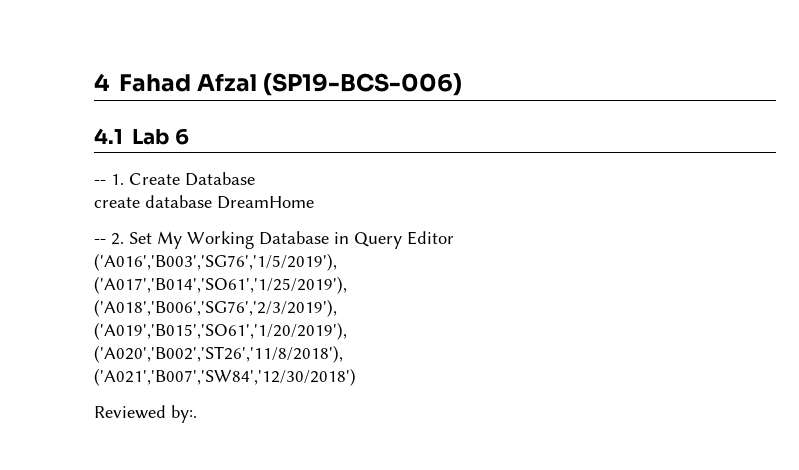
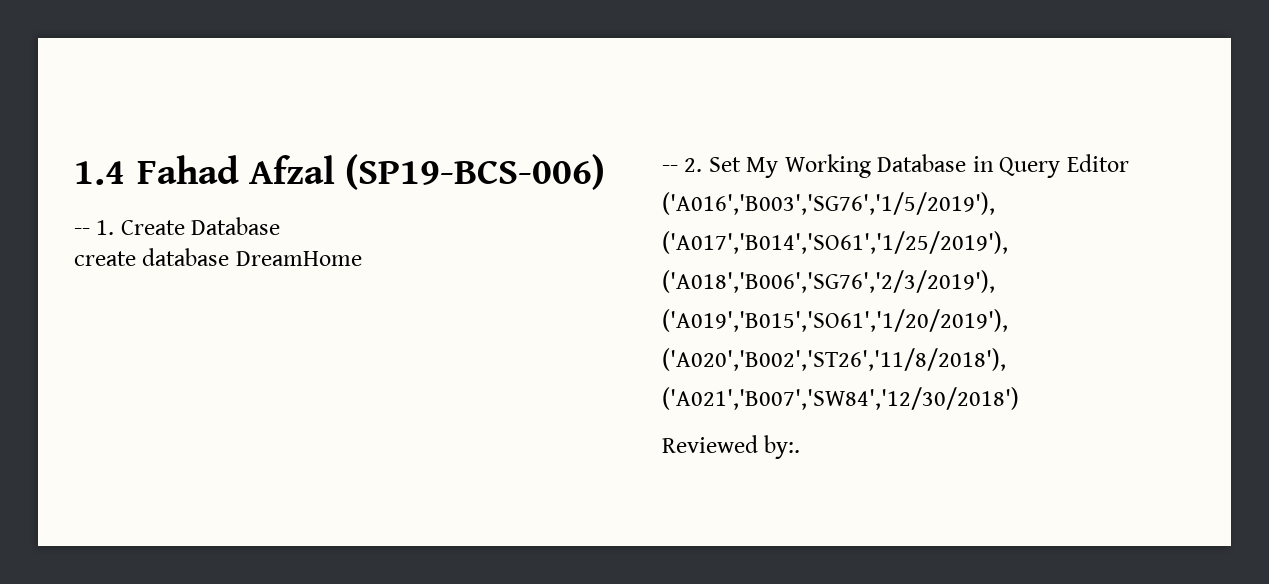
[94,73,109,91] 4 -> [74,161,125,185] 1.4
[94,128,189,145] // 4.1 Lab 6 -> (606, 172) none

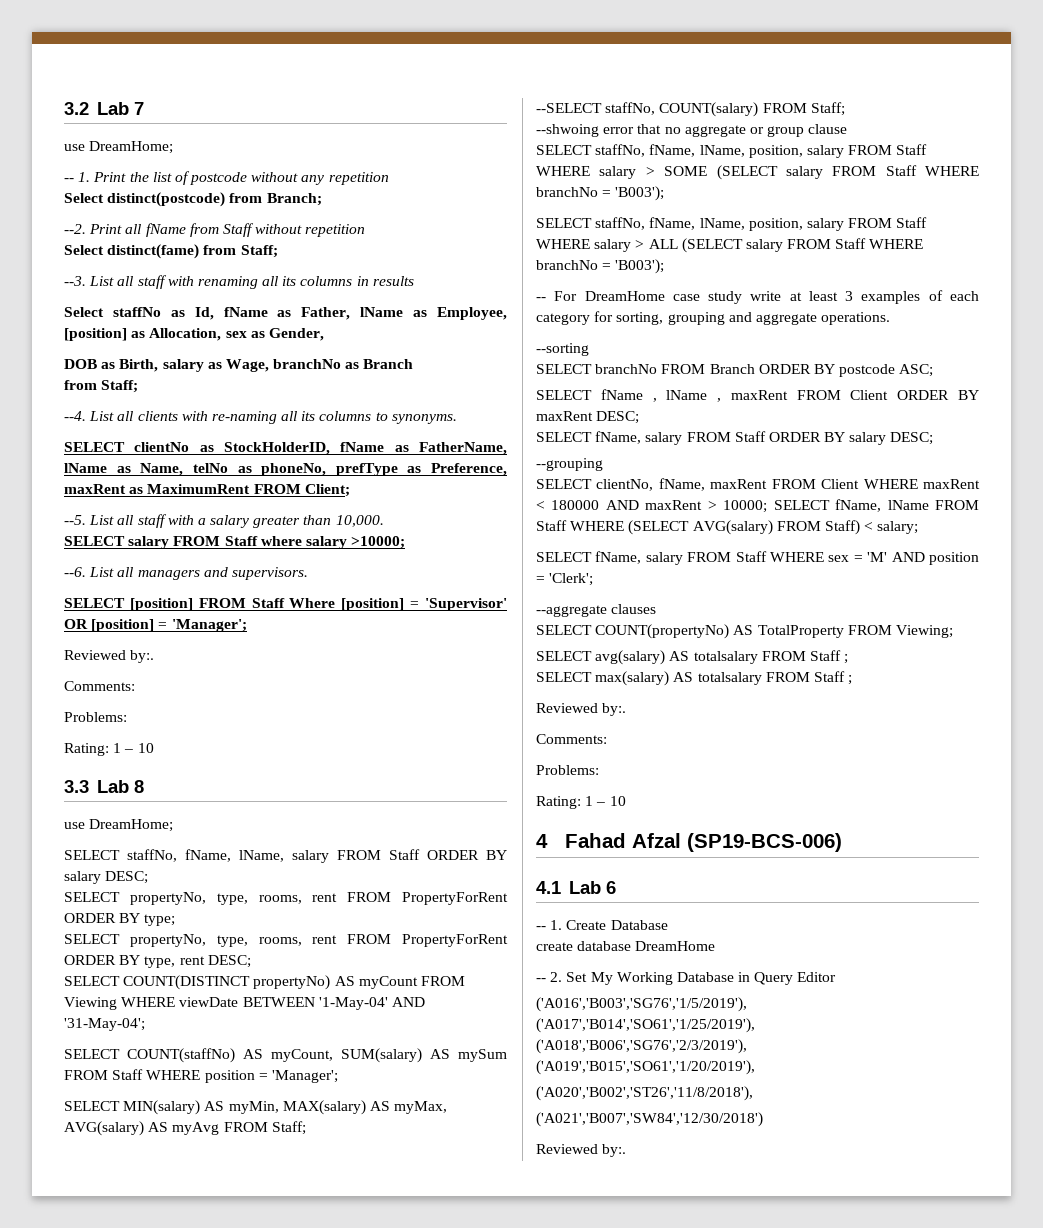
[74,161,125,185] 1.4 -> [64,102,144,115] [64,141,174,154] [64,171,389,185] [64,192,322,207] [64,223,366,237] [64,244,278,259] [64,275,414,289] [64,307,508,320] [64,328,324,341] [64,359,414,372] [64,380,139,393] [64,411,457,424] [64,442,507,455] [64,463,507,476] [64,484,350,497] [64,514,384,528] [64,536,406,549] [64,567,308,580] [64,598,507,611] [64,619,247,632] [64,650,155,663] [64,681,135,691] [64,712,127,722] [64,743,154,756] [64,780,144,793] [64,819,174,832] [64,849,507,863] [64,871,149,884] [64,892,508,905] [64,913,176,926] [64,934,508,947] [64,955,251,968] [64,975,465,990] [64,997,425,1010] [64,1018,145,1031] [64,1048,507,1063] [64,1069,338,1083] [64,1100,448,1115] [64,1121,306,1136] [536,102,845,117] [536,124,848,137] [536,144,928,158] [536,165,979,180] [536,186,665,201] [536,217,928,231] [536,238,924,253] [536,259,665,274] [536,290,979,304] [536,311,891,325] [536,343,589,356] [536,364,934,377] [536,389,979,402] [536,411,640,424] [536,431,934,445] [536,458,603,471] [536,478,980,491] [536,499,979,513] [536,520,919,535] [536,551,979,565] [536,573,594,586] [536,604,657,617] [536,624,953,639] [536,650,849,665] [536,671,853,686] [536,703,627,716] [536,734,607,744] [536,765,599,775] [536,796,626,809] [536,834,548,848] 3.2 Lab 7 // use DreamHome; // -- 1. Print the list of postcode without any repetition // Select distinct(postcode) from Branch; // --2. Print all fName from Staff without repetition // Select distinct(fame) from Staff; // --3. List all staff with renaming all its columns in results // Select staffNo as Id, fName as Father, lName as Employee, [position] as Allocation, sex as Gender, // DOB as Birth, salary as Wage, branchNo as Branch // from Staff; // --4. List all clients with re-naming all its columns to synonyms. // SELECT clientNo as StockHolderID, fName as FatherName, lName as Name, telNo as phoneNo, prefType as Preference, maxRent as MaximumRent FROM Client; // --5. List all staff with a salary greater than 10,000. // SELECT salary FROM Staff where salary >10000; // --6. List all managers and supervisors. // SELECT [position] FROM Staff Where [position] = 'Supervisor' OR [position] = 'Manager'; // Reviewed by:. // Comments: // Problems: // Rating: 1 – 10 // 3.3 Lab 8 // use DreamHome; // SELECT staffNo, fName, lName, salary FROM Staff ORDER BY salary DESC; // SELECT propertyNo, type, rooms, rent FROM PropertyForRent ORDER BY type; // SELECT propertyNo, type, rooms, rent FROM PropertyForRent ORDER BY type, rent DESC; // SELECT COUNT(DISTINCT propertyNo) AS myCount FROM Viewing WHERE viewDate BETWEEN '1-May-04' AND '31-May-04'; // SELECT COUNT(staffNo) AS myCount, SUM(salary) AS mySum FROM Staff WHERE position = 'Manager'; // SELECT MIN(salary) AS myMin, MAX(salary) AS myMax, AVG(salary) AS myAvg FROM Staff; // --SELECT staffNo, COUNT(salary) FROM Staff; // --shwoing error that no aggregate or group clause // SELECT staffNo, fName, lName, position, salary FROM Staff WHERE salary > SOME (SELECT salary FROM Staff WHERE branchNo = 'B003'); // SELECT staffNo, fName, lName, position, salary FROM Staff WHERE salary > ALL (SELECT salary FROM Staff WHERE branchNo = 'B003'); // -- For DreamHome case study write at least 3 examples of each category for sorting, grouping and aggregate operations. // --sorting // SELECT branchNo FROM Branch ORDER BY postcode ASC; // SELECT fName , lName , maxRent FROM Client ORDER BY maxRent DESC; // SELECT fName, salary FROM Staff ORDER BY salary DESC; // --grouping // SELECT clientNo, fName, maxRent FROM Client WHERE maxRent < 180000 AND maxRent > 10000; SELECT fName, lName FROM Staff WHERE (SELECT AVG(salary) FROM Staff) < salary; // SELECT fName, salary FROM Staff WHERE sex = 'M' AND position = 'Clerk'; // --aggregate clauses // SELECT COUNT(propertyNo) AS TotalProperty FROM Viewing; // SELECT avg(salary) AS totalsalary FROM Staff ; // SELECT max(salary) AS totalsalary FROM Staff ; // Reviewed by:. // Comments: // Problems: // Rating: 1 – 10 // 4
(606, 172) none -> [536,881,616,894] // 4.1 Lab 6

